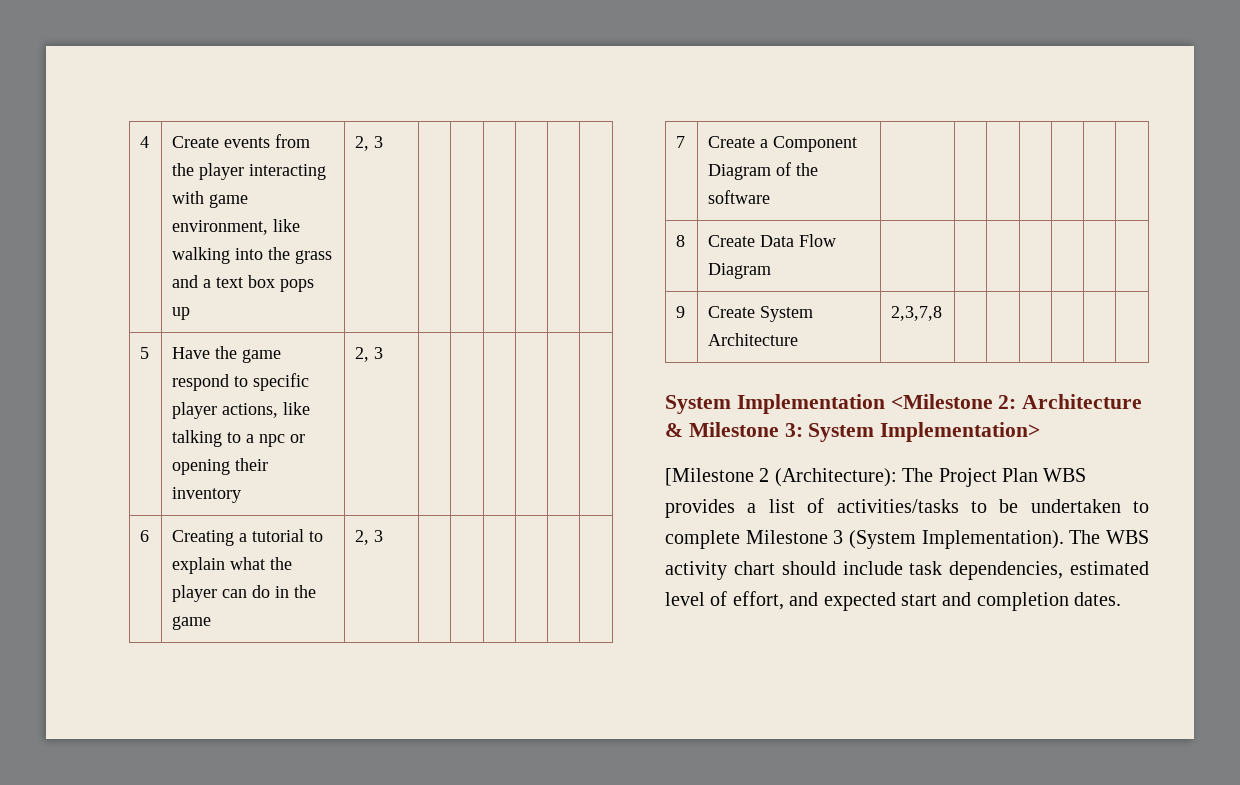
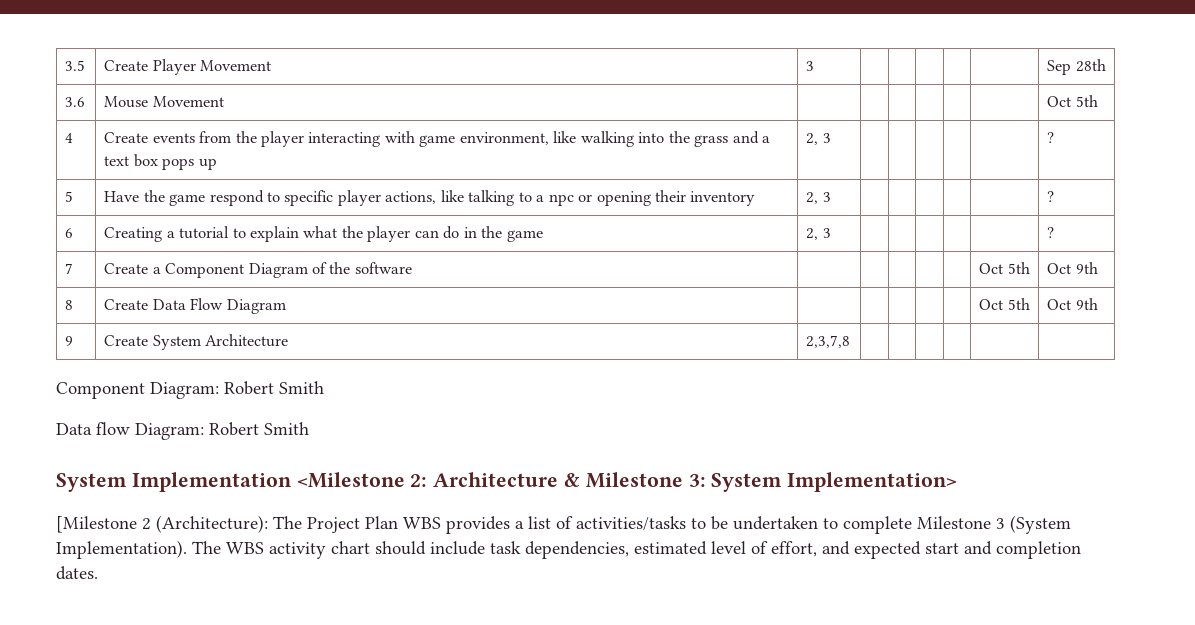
(140, 142) none -> [65,60,86,71] [104,59,272,75] [806,61,815,71] [1047,59,1106,75] [65,97,86,107] [104,96,224,108] [1047,95,1098,107] 3.5 | Create Player Movement | 3 | | | | | | Sep 28th // 3.6 | Mouse Movement | | | | | | | Oct 5th //
(384, 142) none -> [1047,132,1055,143] ?
(384, 353) none -> [1047,191,1055,202] ?
(384, 536) none -> [1047,227,1055,238] ?
(771, 197) | -> [979,262,1030,274] [1047,262,1098,274] Oct 5th | Oct 9th
(772, 271) | -> [979,298,1030,310] [1047,298,1098,310] Oct 5th | Oct 9th
(943, 313) none -> [56,381,324,399] [56,422,309,440] // Component Diagram: Robert Smith // Data flow Diagram: Robert Smith

